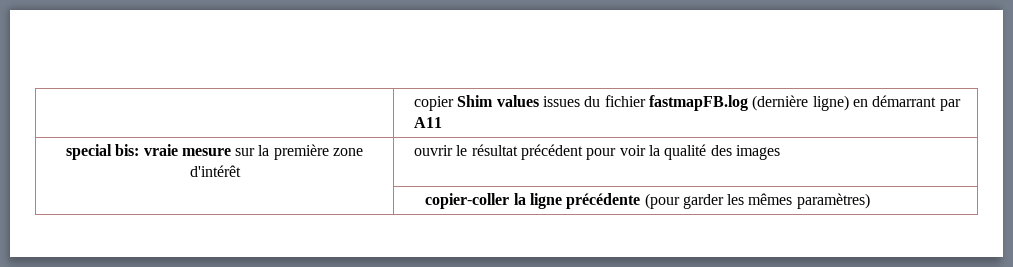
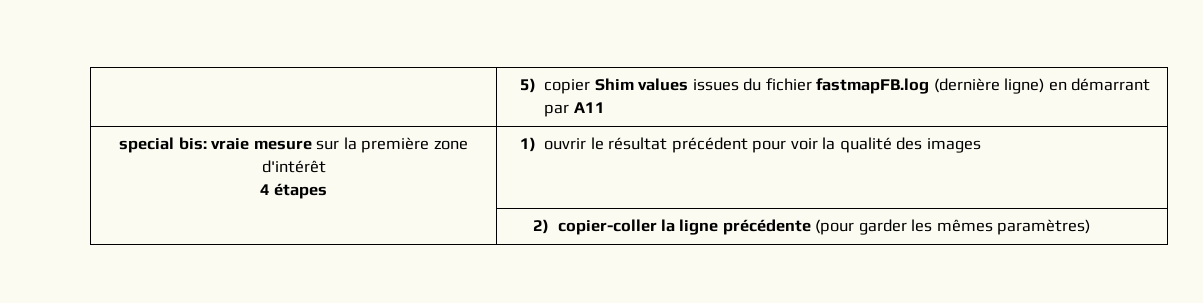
(414, 103) | -> [520,78,537,93] | 5)
(241, 171) | -> [259,183,328,199] [520,137,537,152] // 4 étapes | 1)
(780, 152) none -> [533,219,550,234] 2)

